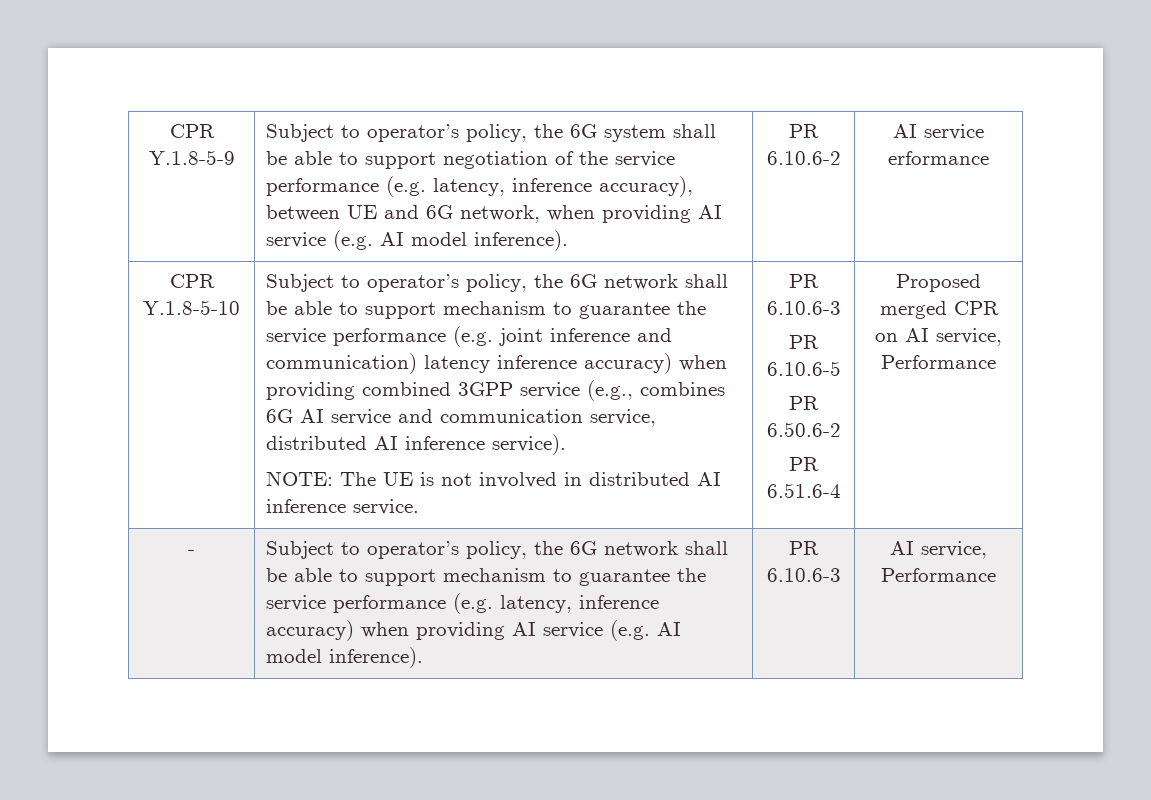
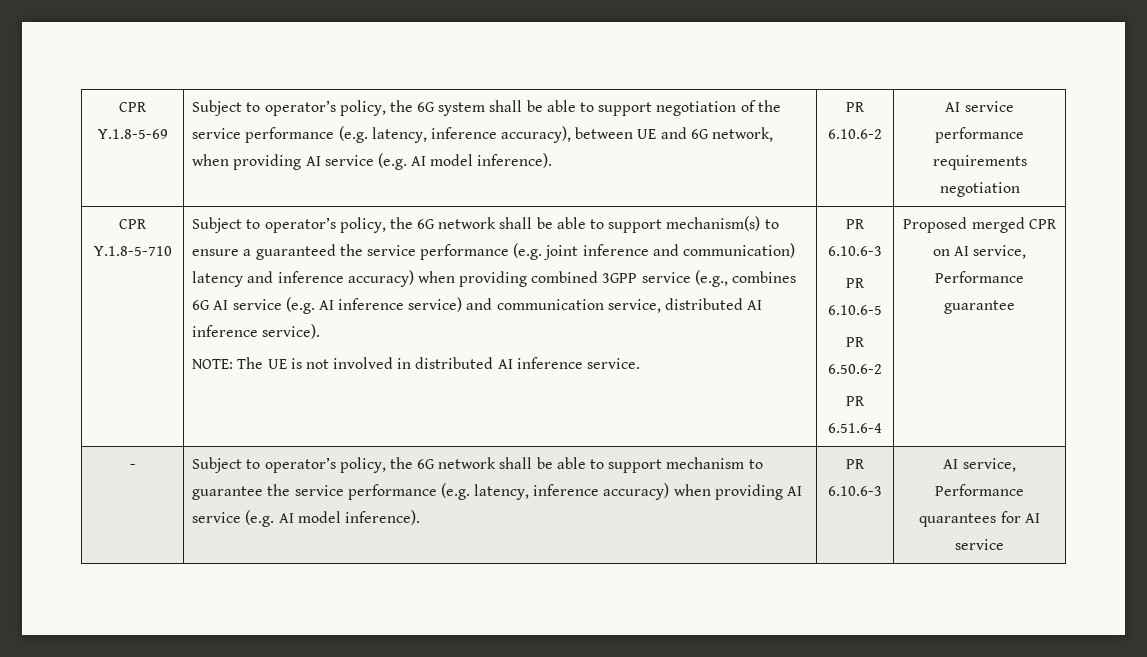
[169,124,215,138] [148,150,235,165] CPR Y.1.8-5-9 -> [119,102,147,112] [97,129,168,139] CPR Y.1.8-5-69
[888,151,989,165] [169,274,215,288] [143,300,240,315] erformance // CPR Y.1.8-5-10 -> [935,127,1024,143] [932,155,1027,170] [939,182,1020,197] [119,219,147,229] [93,246,172,256] performance requirements negotiation // CPR Y.1.8-5-710
[443,301,671,319] mechanism to guarantee -> [666,216,779,231] [192,244,336,260] mechanism(s) to ensure a guaranteed
(491, 364) none -> [247,271,274,283] and
(392, 417) none -> [285,297,463,314] (e.g. AI inference service)
(996, 362) none -> [944,300,1015,314] guarantee
(996, 575) none -> [919,511,1040,527] [955,539,1004,550] quarantees for AI service

